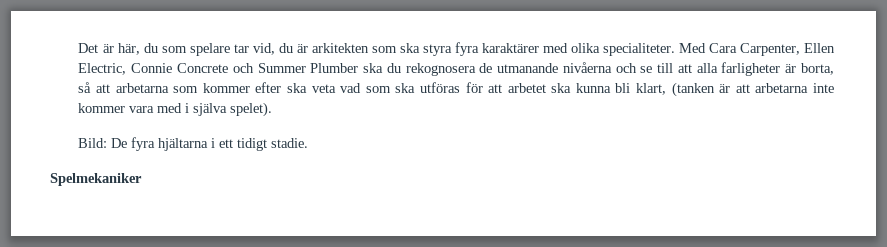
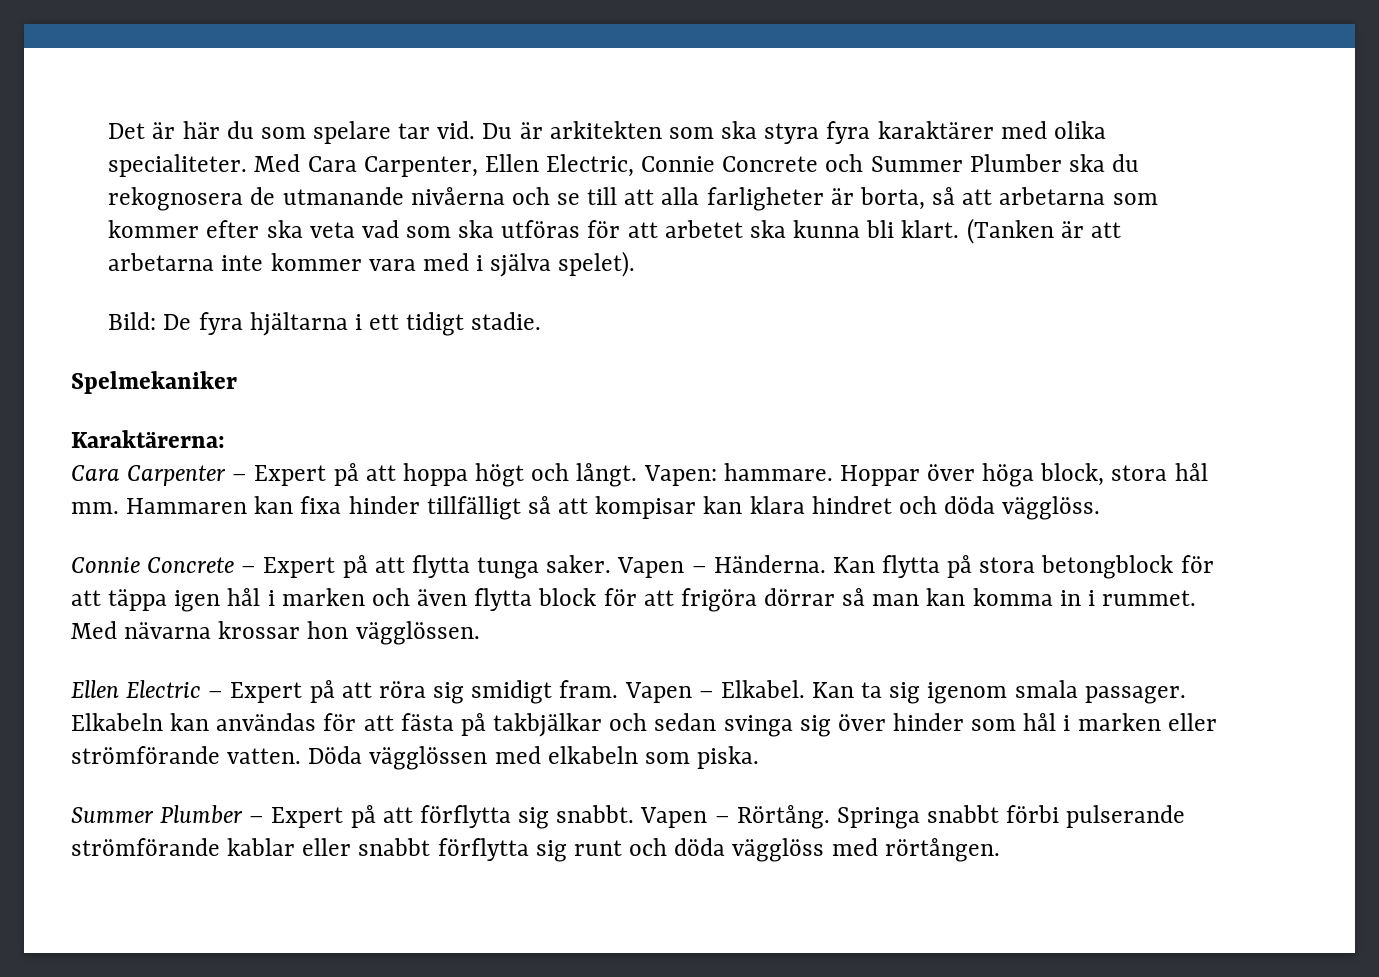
[117,43,140,55] här, -> [182,121,220,139] här
[252,43,293,55] vid, du -> [437,121,513,139] vid. Du
[636,82,715,97] klart, (tanken -> [901,218,1054,244] klart. (Tanken
(142, 179) none -> [71,430,225,448] [71,463,1208,487] [71,496,1101,520] [71,555,1214,579] [71,588,1197,612] [71,621,480,645] [71,680,1186,704] [71,713,1217,737] [71,746,760,770] [71,805,1186,829] [71,838,1000,862] // Karaktärerna: // Cara Carpenter – Expert på att hoppa högt och långt. Vapen: hammare. Hoppar över höga block, stora hål mm. Hammaren kan fixa hinder tillfälligt så att kompisar kan klara hindret och döda vägglöss. // Connie Concrete – Expert på att flytta tunga saker. Vapen – Händerna. Kan flytta på stora betongblock för att täppa igen hål i marken och även flytta block för att frigöra dörrar så man kan komma in i rummet. Med nävarna krossar hon vägglössen. // Ellen Electric – Expert på att röra sig smidigt fram. Vapen – Elkabel. Kan ta sig igenom smala passager. Elkabeln kan användas för att fästa på takbjälkar och sedan svinga sig över hinder som hål i marken eller strömförande vatten. Döda vägglössen med elkabeln som piska. // Summer Plumber – Expert på att förflytta sig snabbt. Vapen – Rörtång. Springa snabbt förbi pulserande strömförande kablar eller snabbt förflytta sig runt och döda vägglöss med rörtången.

